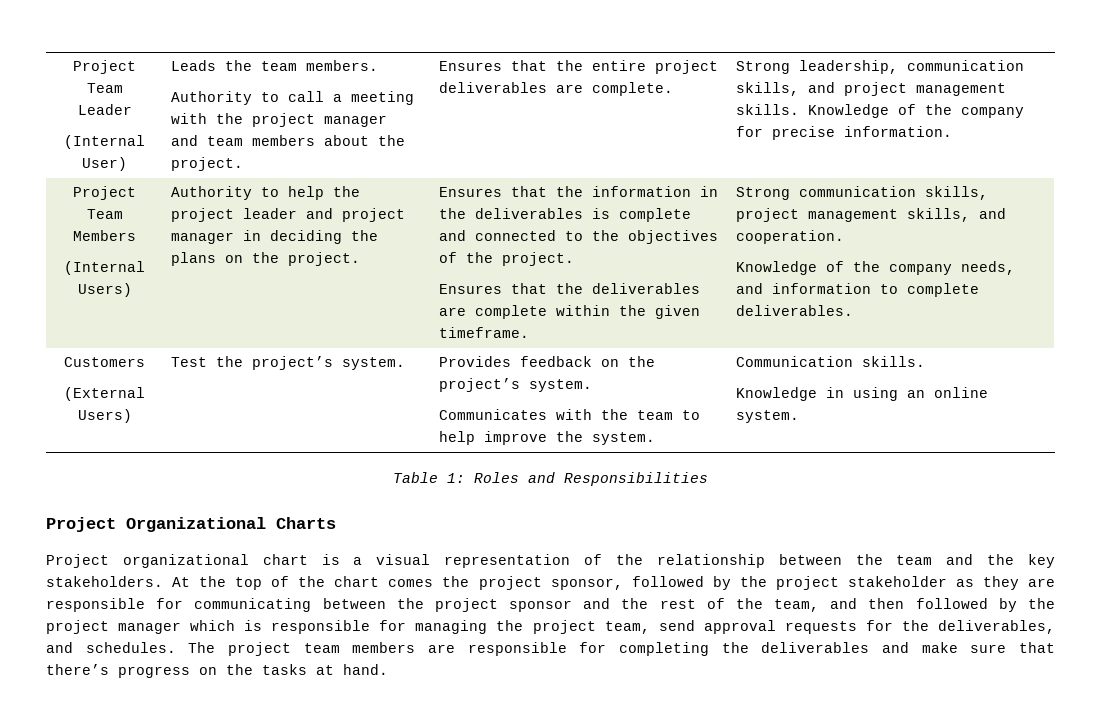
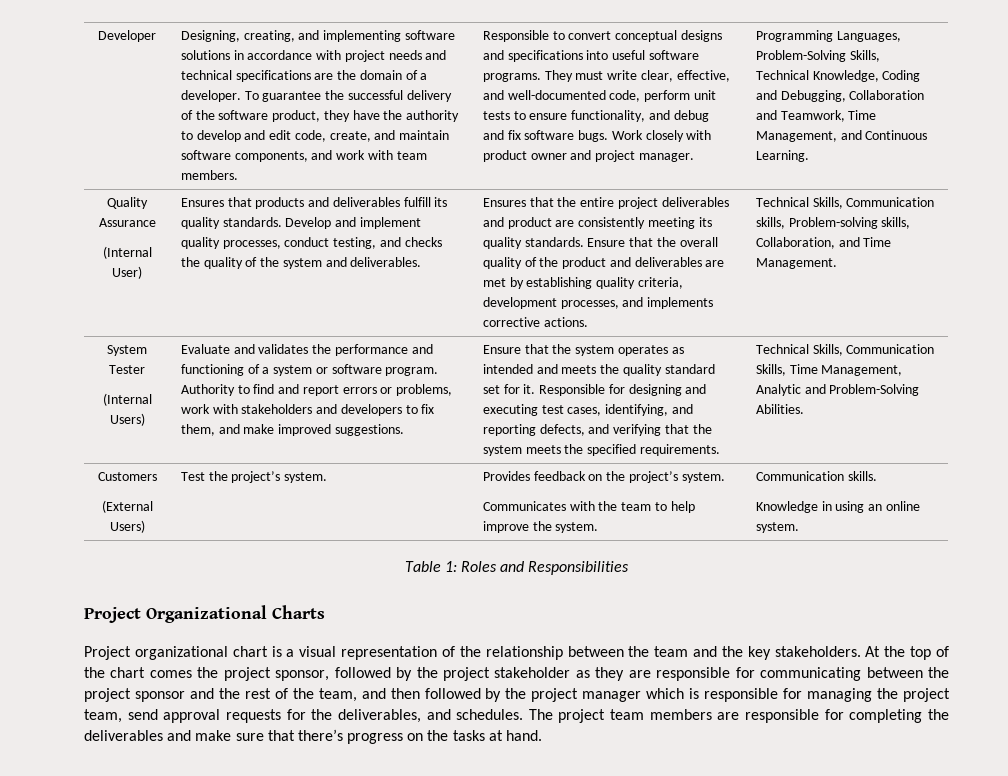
[73,60,136,74] [86,83,123,93] [77,104,132,115] [64,135,145,149] [82,157,127,171] [171,60,379,71] [171,91,415,105] [171,113,388,127] [171,135,406,146] [171,157,244,171] Project Team Leader // (Internal User) | Leads the team members. // Authority to call a meeting with the project manager and team members about the project. -> [98,30,156,42] [180,30,455,42] [180,50,447,62] [180,70,428,82] [180,90,452,102] [180,110,460,122] [180,130,450,142] [180,150,427,162] [180,170,238,180] [482,30,722,42] [482,50,699,62] [482,70,730,82] [482,90,716,102] [482,110,709,122] [482,130,712,142] [482,150,694,162] [755,30,901,42] [755,50,880,62] [755,70,921,82] [755,90,925,102] [755,110,877,122] [755,130,928,142] [755,150,809,162] [107,197,148,209] [98,218,156,227] [102,246,152,259] [112,266,142,279] [180,197,448,209] [180,217,421,229] [180,237,442,249] [180,257,422,269] Developer | Designing, creating, and implementing software solutions in accordance with project needs and technical specifications are the domain of a developer. To guarantee the successful delivery of the software product, they have the authority to develop and edit code, create, and maintain software components, and work with team members. | Responsible to convert conceptual designs and specifications into useful software programs. They must write clear, effective, and well-documented code, perform unit tests to ensure functionality, and debug and fix software bugs. Work closely with product owner and project manager. | Programming Languages, Problem-Solving Skills, Technical Knowledge, Coding and Debugging, Collaboration and Teamwork, Time Management, and Continuous Learning. // Quality Assurance // (Internal User) | Ensures that products and deliverables fulfill its quality standards. Develop and implement quality processes, conduct testing, and checks the quality of the system and deliverables.
[556,82,674,96] [736,60,1025,74] [736,82,1007,96] [736,104,1025,118] [736,126,953,140] [73,186,136,200] [86,209,123,219] [73,230,136,241] [64,261,145,275] [77,283,132,297] [171,186,361,200] [171,208,406,222] [171,230,379,244] [171,252,361,266] [439,186,719,197] [439,208,692,222] [439,230,719,244] [439,252,575,266] [439,283,701,294] [439,305,701,319] [439,327,530,338] [736,186,989,200] [736,208,1007,222] [736,230,845,244] [736,261,1016,275] [736,283,980,297] [736,305,854,316] are complete. | Strong leadership, communication skills, and project management skills. Knowledge of the company for precise information. // Project Team Members // (Internal Users) | Authority to help the project leader and project manager in deciding the plans on the project. | Ensures that the information in the deliverables is complete and connected to the objectives of the project. // Ensures that the deliverables are complete within the given timeframe. | Strong communication skills, project management skills, and cooperation. // Knowledge of the company needs, and information to complete deliverables. -> [482,217,712,229] [482,237,718,249] [482,257,725,269] [482,277,683,289] [482,297,714,309] [482,317,588,327] [755,197,935,209] [755,217,911,229] [755,237,892,249] [755,258,837,269] [107,345,147,356] [109,365,145,374] [102,393,152,406] [109,413,145,426] [180,344,433,356] [180,364,439,376] [180,384,453,396] [180,404,435,416] [180,424,404,436] [482,344,684,356] [482,364,715,376] [482,384,707,396] [482,404,693,416] [482,424,712,436] [482,444,720,456] [755,344,935,356] [755,364,903,376] [755,384,920,396] [755,404,804,414] and product are consistently meeting its quality standards. Ensure that the overall quality of the product and deliverables are met by establishing quality criteria, development processes, and implements corrective actions. | Technical Skills, Communication skills, Problem-solving skills, Collaboration, and Time Management. // System Tester // (Internal Users) | Evaluate and validates the performance and functioning of a system or software program. Authority to find and report errors or problems, work with stakeholders and developers to fix them, and make improved suggestions. | Ensure that the system operates as intended and meets the quality standard set for it. Responsible for designing and executing test cases, identifying, and reporting defects, and verifying that the system meets the specified requirements. | Technical Skills, Communication Skills, Time Management, Analytic and Problem-Solving Abilities.

